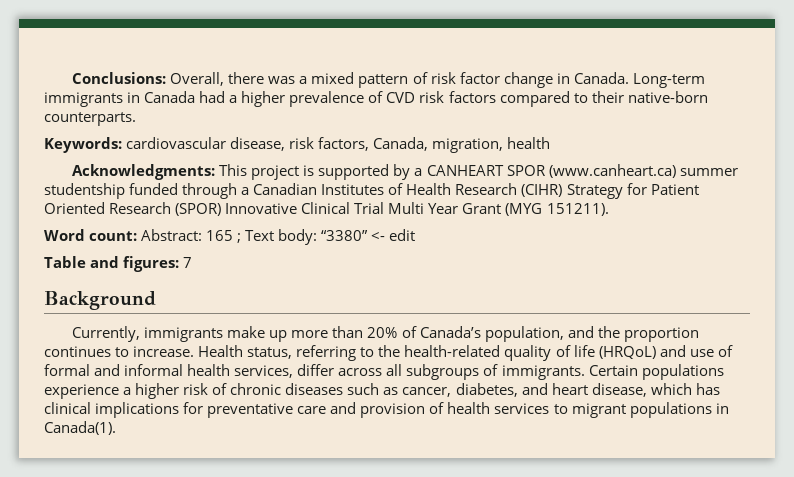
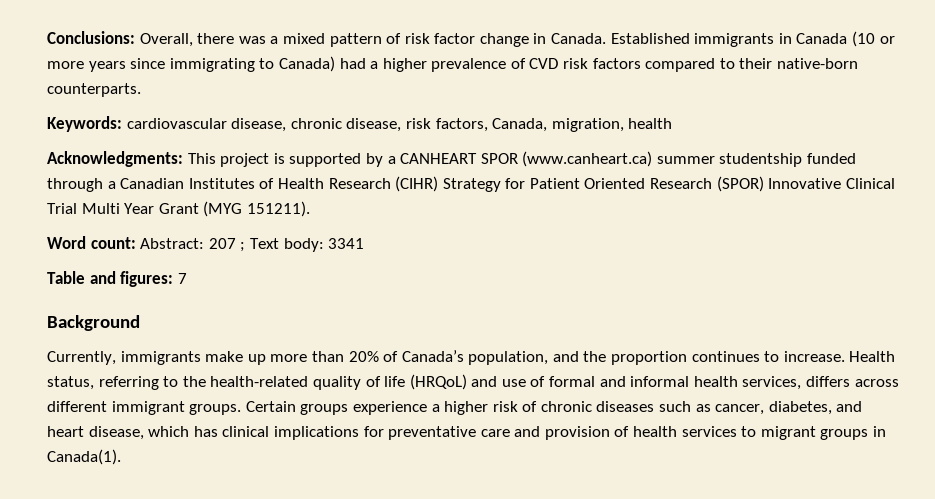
[632,73,705,88] Long-term -> [610,33,690,44] Established
(196, 97) none -> [852,31,895,47] [47,56,335,72] (10 or more years since immigrating to Canada)
(286, 144) none -> [290,118,402,132] chronic disease,
[206,230,234,241] 165 -> [208,238,236,249] 207
[321,229,416,241] “3380” <- edit -> [328,238,365,249] 3341
[297,364,724,380] differ across all subgroups of immigrants. Certain populations -> [806,376,899,387] [47,401,349,415] differs across different immigrant groups. Certain groups
[629,402,712,418] populations -> [820,429,869,440] groups

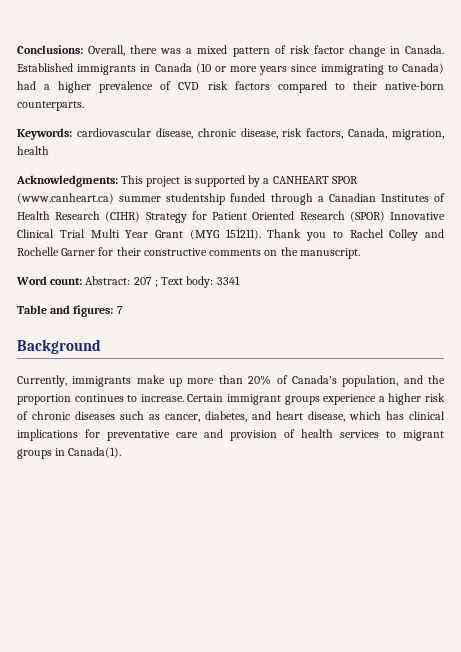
(310, 209) none -> [267,229,444,241] [17,247,360,259] Thank you to Rachel Colley and Rochelle Garner for their constructive comments on the manuscript.
[849,351,896,362] [47,374,899,390] [47,401,296,415] Health status, referring to the health-related quality of life (HRQoL) and use of formal and informal health services, differs across different immigrant groups. Certain -> [187,394,281,405] Certain immigrant

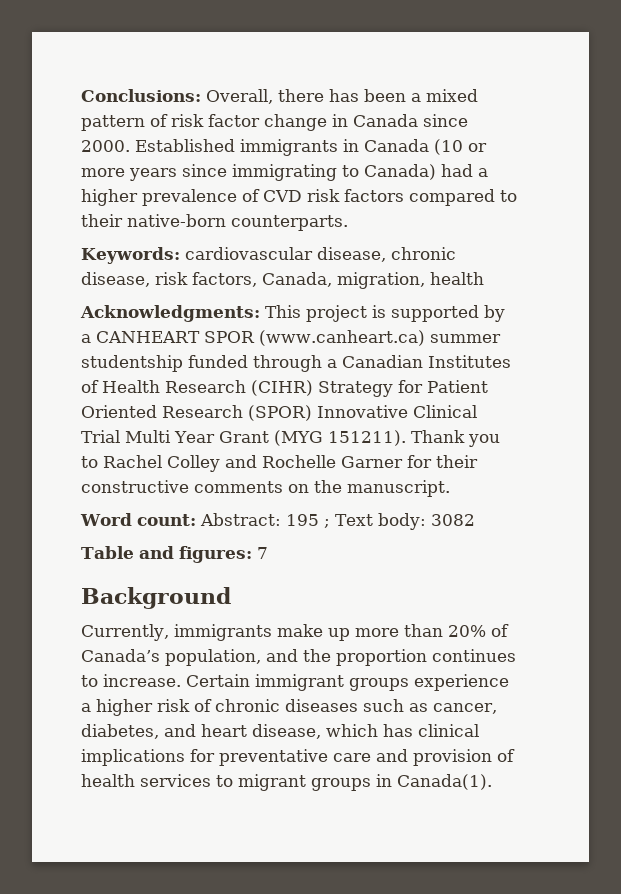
[160,48,182,54] was -> [329,89,406,102] has been
[404,45,444,54] Canada. -> [353,114,468,127] [81,140,130,152] Canada since 2000.
[133,277,152,285] 207 -> [285,514,319,526] 195
[216,276,240,285] 3341 -> [430,514,475,526] 3082

